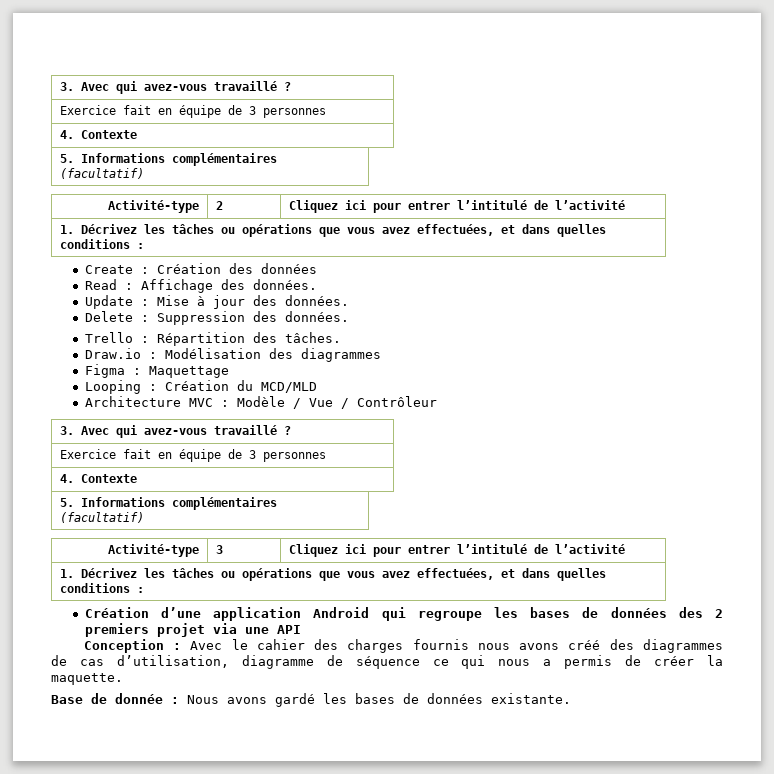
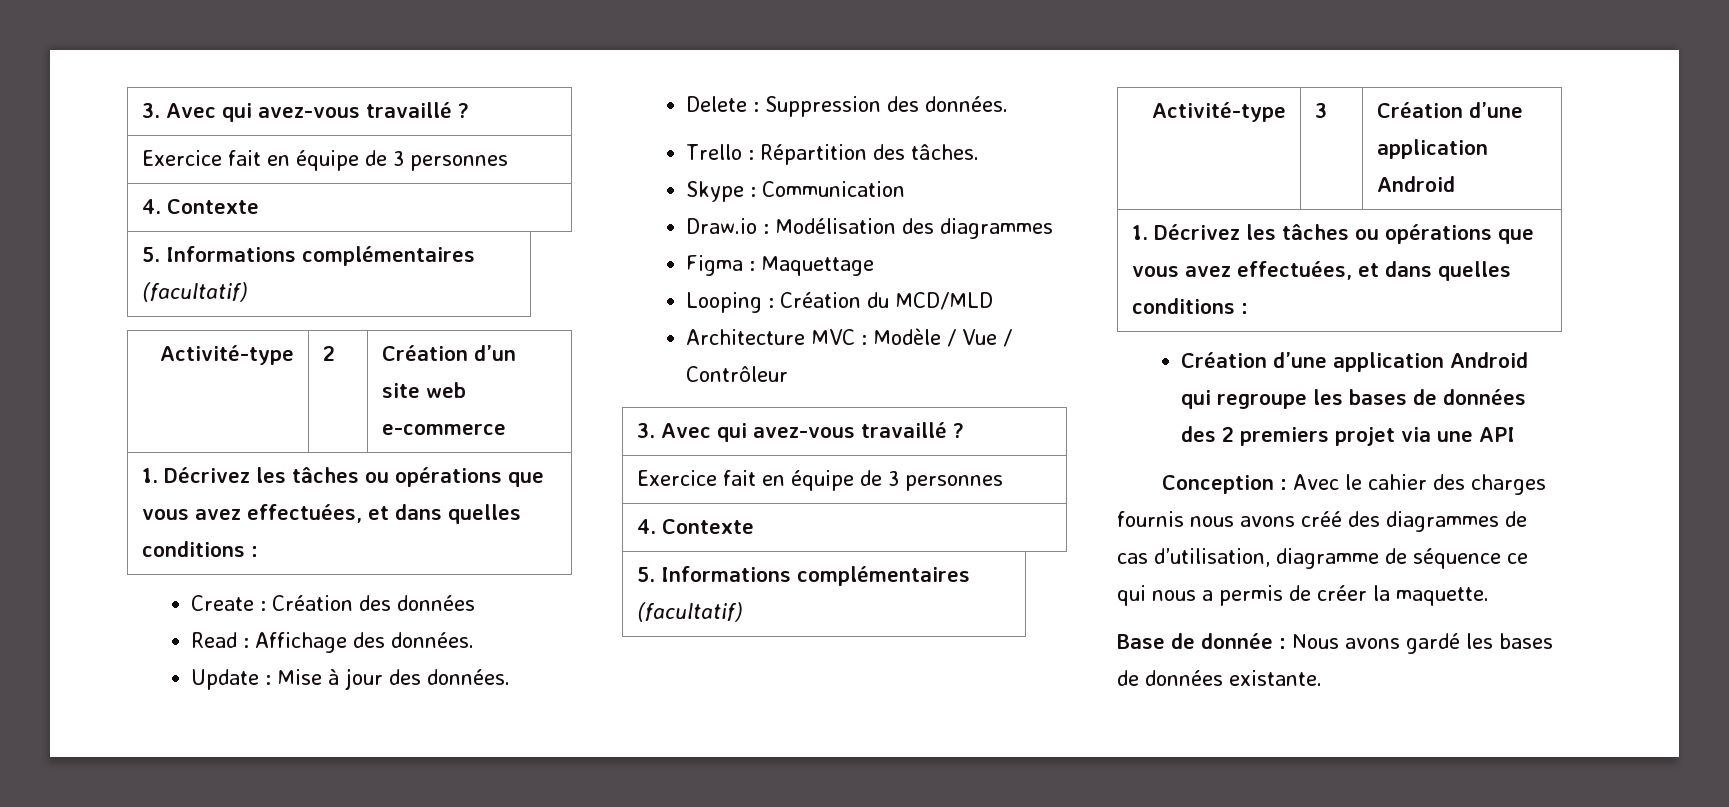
[288,200,625,213] Cliquez ici pour entrer l’intitulé de l’activité -> [381,345,516,361] [381,382,466,398] [381,424,506,435] Création d’un site web e-commerce
(341, 337) none -> [686,181,906,202] // Skype : Communication
[288,544,625,557] Cliquez ici pour entrer l’intitulé de l’activité -> [1376,102,1523,118] [1376,139,1488,159] [1376,176,1455,192] Création d’une application Android

